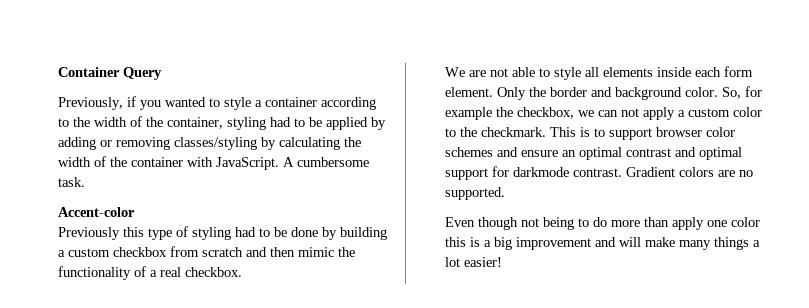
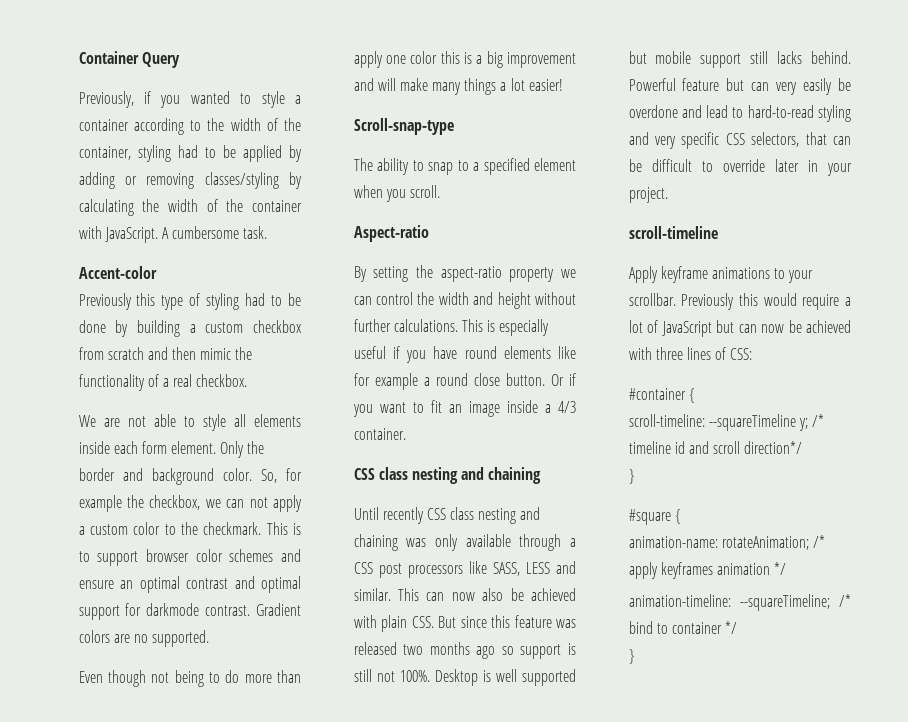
(503, 262) none -> [353,118,454,135] [353,158,576,175] [353,185,440,202] [353,225,429,242] [353,265,576,282] [353,292,576,309] [353,319,550,336] [353,346,576,363] [353,373,576,390] [352,400,576,417] [353,428,406,440] [353,467,542,484] [353,507,541,524] [353,534,576,551] [353,561,576,578] [353,588,576,601] [353,615,576,632] [353,642,576,659] [353,669,576,686] [628,51,851,68] [628,78,851,95] [628,105,851,122] [628,132,851,149] [628,159,852,176] [628,187,668,203] [628,226,718,239] [628,266,814,283] [628,293,851,310] [628,320,851,337] [628,347,753,360] [628,388,695,403] [628,414,825,431] [628,441,803,454] [628,469,635,484] [628,509,681,525] [628,535,825,550] [628,562,787,579] [628,594,851,611] [628,621,738,634] [628,649,635,664] // Scroll-snap-type // The ability to snap to a specified element when you scroll. // Aspect-ratio // By setting the aspect-ratio property we can control the width and height without further calculations. This is especially useful if you have round elements like for example a round close button. Or if you want to fit an image inside a 4/3 container. // CSS class nesting and chaining // Until recently CSS class nesting and chaining was only available through a CSS post processors like SASS, LESS and similar. This can now also be achieved with plain CSS. But since this feature was released two months ago so support is still not 100%. Desktop is well supported but mobile support still lacks behind. Powerful feature but can very easily be overdone and lead to hard-to-read styling and very specific CSS selectors, that can be difficult to override later in your project. // scroll-timeline // Apply keyframe animations to your scrollbar. Previously this would require a lot of JavaScript but can now be achieved with three lines of CSS: // #container { // scroll-timeline: --squareTimeline y; /* timeline id and scroll direction*/ // } // #square { // animation-name: rotateAnimation; /* apply keyframes animation */ // animation-timeline: --squareTimeline; /* bind to container */ // }

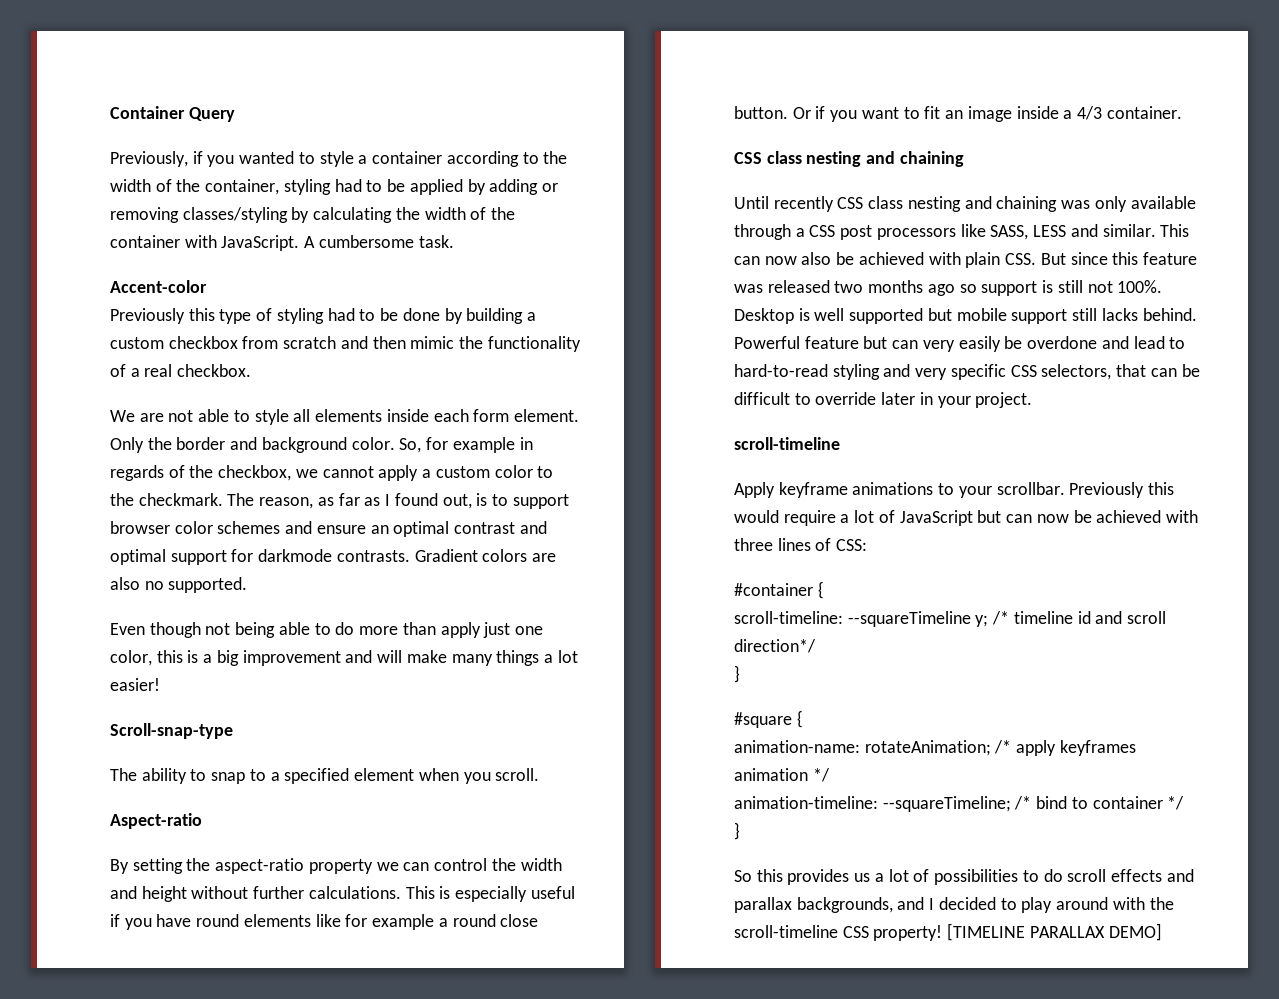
(122, 503) none -> [519,437,533,450] [109,465,185,481] in regards of
[226,497,268,508] can not -> [322,466,374,478] cannot
[266,522,288,535] This -> [227,493,472,509] The reason, as far as I found out,
[205,605,251,616] contrast. -> [336,550,410,562] contrasts.
(130, 638) none -> [109,577,140,590] also
(204, 678) none -> [278,622,310,635] able
[385,51,438,64] one color -> [483,622,543,638] [109,650,152,666] just one color,
(635, 656) none -> [733,869,1194,885] [733,897,1174,913] [733,923,1162,941] // So this provides us a lot of possibilities to do scroll effects and parallax backgrounds, and I decided to play around with the scroll-timeline CSS property! [TIMELINE PARALLAX DEMO]

